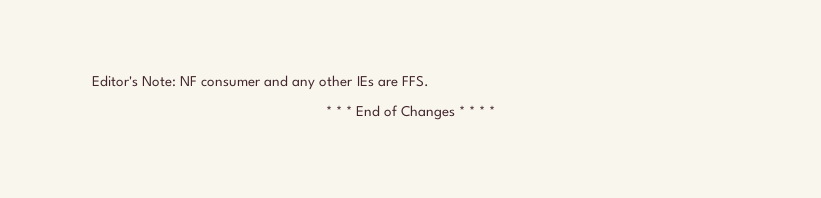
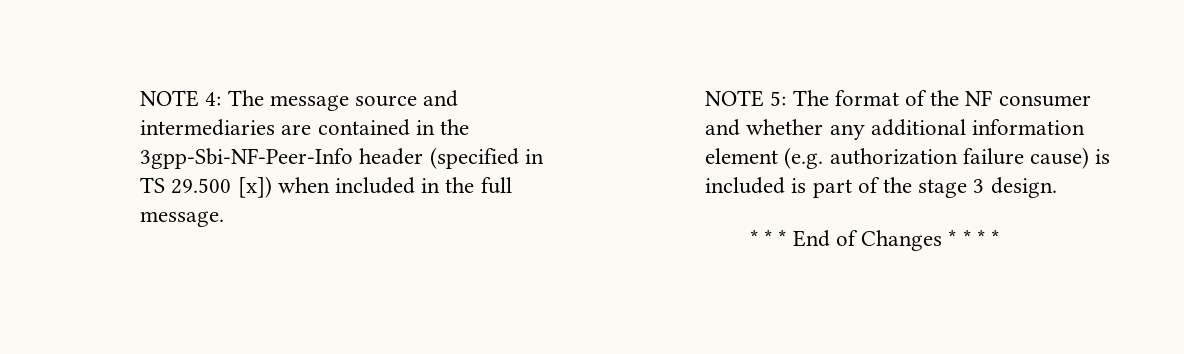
[92,75,429,90] Editor's Note: NF consumer and any other IEs are FFS. -> [140,90,459,111] [140,119,470,136] [140,147,544,169] [140,176,512,198] [140,211,225,227] [705,90,1091,107] [705,119,1086,140] [705,147,1111,169] [705,177,1057,198] NOTE 4: The message source and intermediaries are contained in the 3gpp-Sbi-NF-Peer-Info header (specified in TS 29.500 [x]) when included in the full message. // NOTE 5: The format of the NF consumer and whether any additional information element (e.g. authorization failure cause) is included is part of the stage 3 design.

